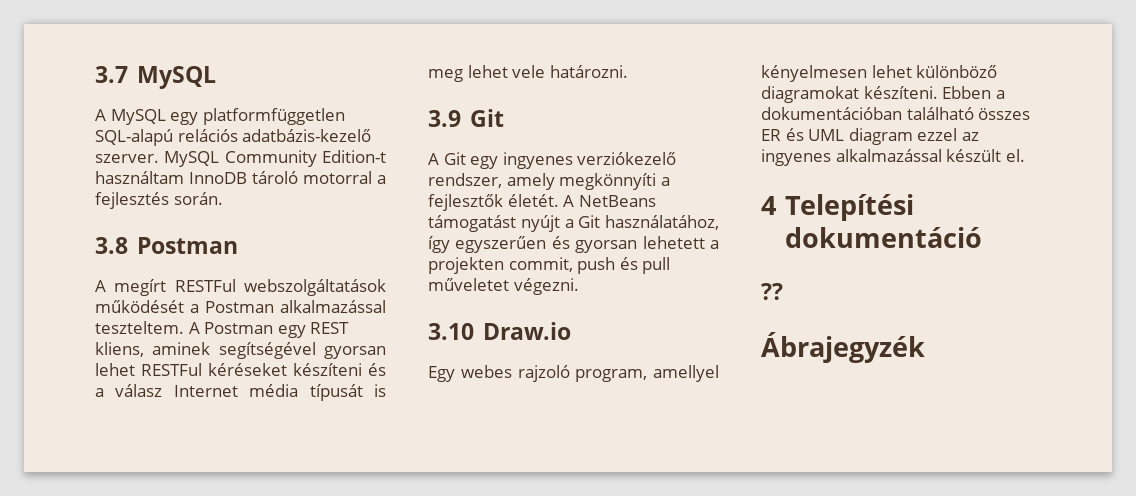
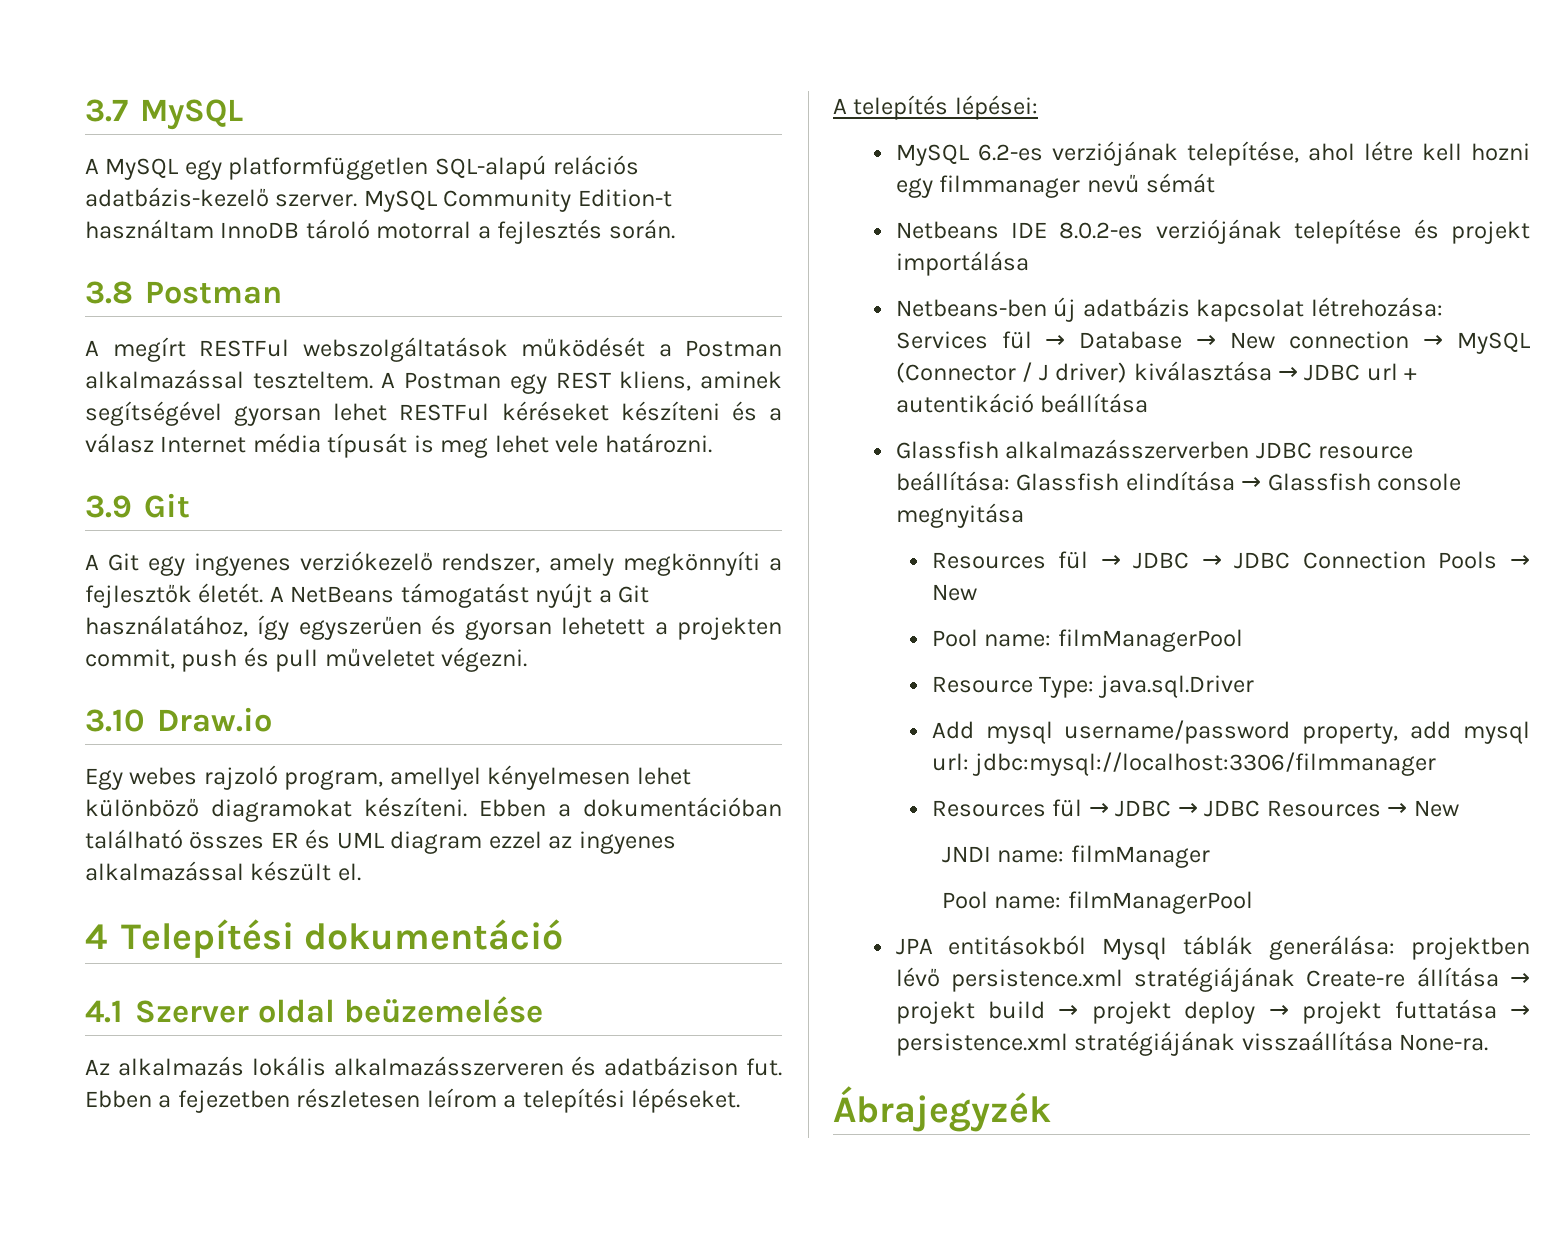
[761,283,783,300] ?? -> [85,996,543,1023] [85,1056,782,1076] [85,1088,741,1113] [833,95,1038,120] [895,141,1530,166] [895,173,1216,198] [895,219,1530,244] [895,251,1029,276] [895,297,1443,322] [895,331,1530,354] [895,361,1418,383] [895,393,1149,413] [895,439,1414,459] [895,471,1461,491] [895,503,1024,528] [931,551,1530,569] [931,584,977,601] [931,629,1243,652] [931,675,1254,698] [931,720,1530,744] [931,752,1437,776] [931,799,1459,817] [941,845,1210,868] [941,891,1253,914] [895,935,1530,960] [895,967,1530,992] [895,999,1530,1024] [895,1031,1489,1056] 4.1 Szerver oldal beüzemelése // Az alkalmazás lokális alkalmazásszerveren és adatbázison fut. Ebben a fejezetben részletesen leírom a telepítési lépéseket. // A telepítés lépései: // MySQL 6.2-es verziójának telepítése, ahol létre kell hozni egy filmmanager nevű sémát // Netbeans IDE 8.0.2-es verziójának telepítése és projekt importálása // Netbeans-ben új adatbázis kapcsolat létrehozása: Services fül → Database → New connection → MySQL (Connector / J driver) kiválasztása → JDBC url + autentikáció beállítása // Glassfish alkalmazásszerverben JDBC resource beállítása: Glassfish elindítása → Glassfish console megnyitása // Resources fül → JDBC → JDBC Connection Pools → New // Pool name: filmManagerPool // Resource Type: java.sql.Driver // Add mysql username/password property, add mysql url: jdbc:mysql://localhost:3306/filmmanager // Resources fül → JDBC → JDBC Resources → New // JNDI name: filmManager // Pool name: filmManagerPool // JPA entitásokból Mysql táblák generálása: projektben lévő persistence.xml stratégiájának Create-re állítása → projekt build → projekt deploy → projekt futtatása → persistence.xml stratégiájának visszaállítása None-ra.

